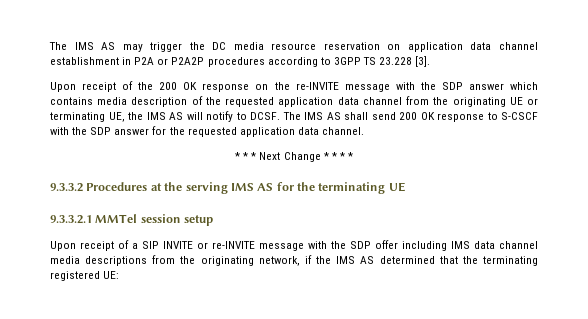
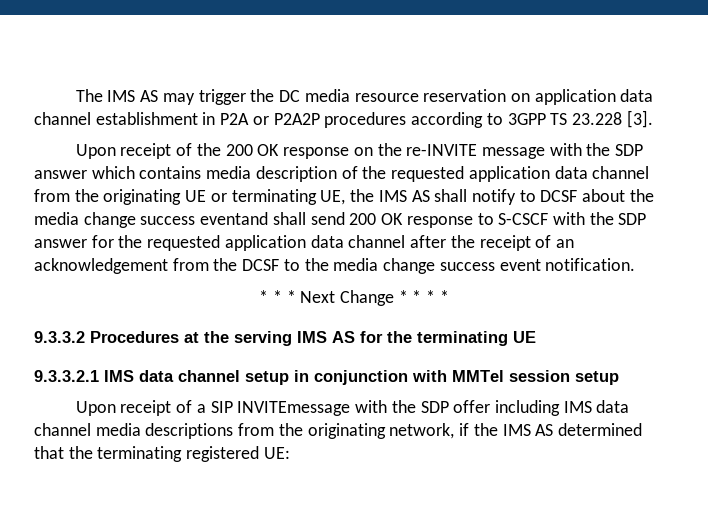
[186,112,203,120] will -> [434,189,468,202] shall
[250,112,341,120] DCSF. The IMS AS -> [540,189,654,202] [34,212,269,228] DCSF about the media change success eventand
[321,127,364,135] channel. -> [348,235,574,251] [34,258,636,274] channel after the receipt of an acknowledgement from the DCSF to the media change success event notification.
(92, 219) none -> [104,370,447,385] IMS data channel setup in conjunction with
[163,241,304,251] INVITE or re-INVITE message -> [237,401,351,416] INVITEmessage

